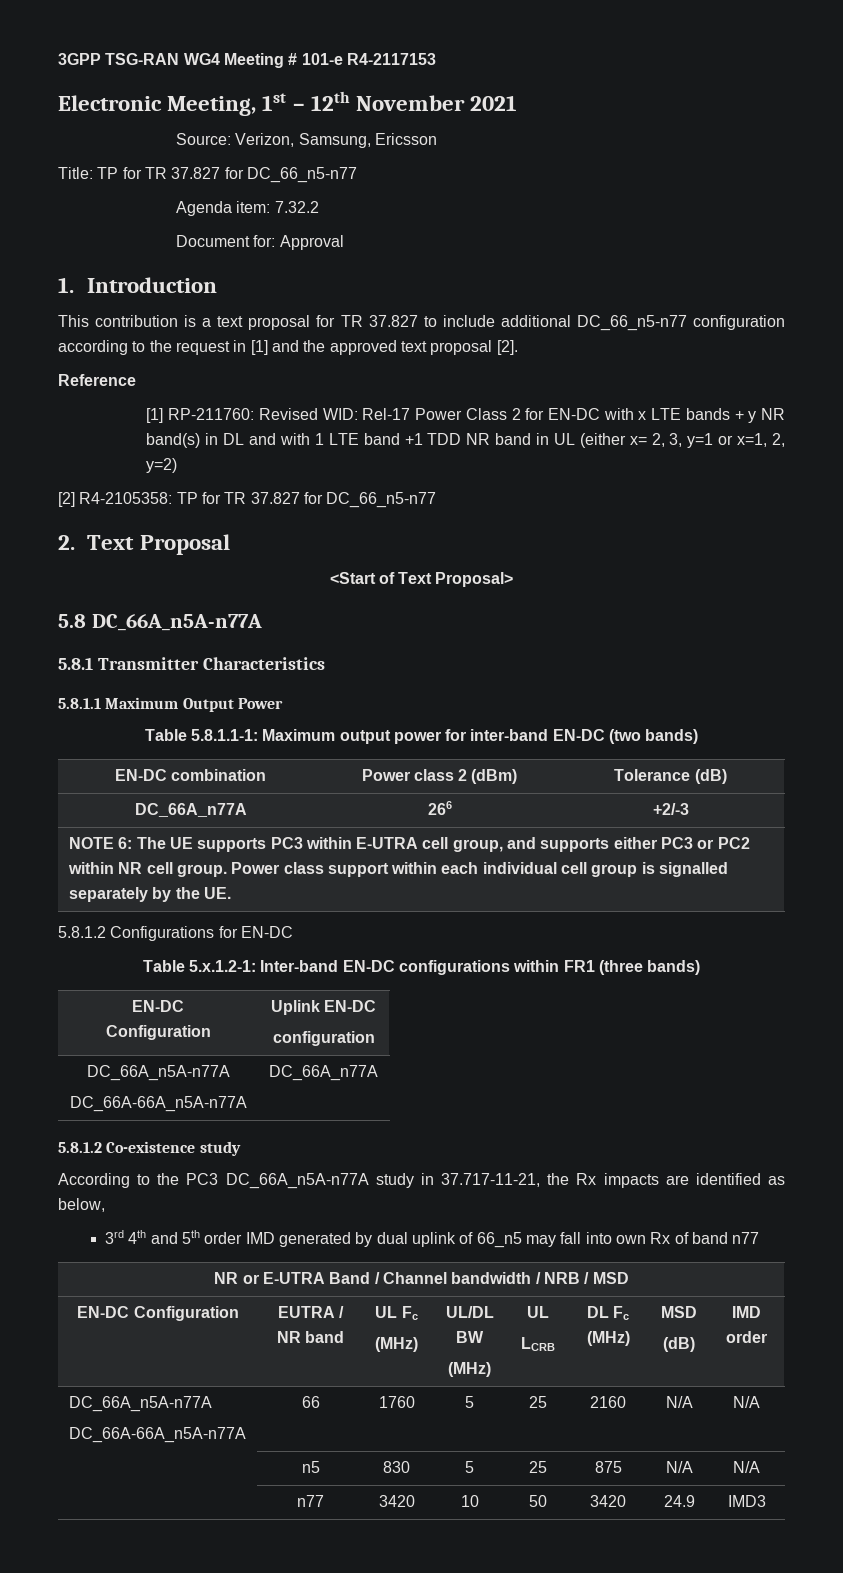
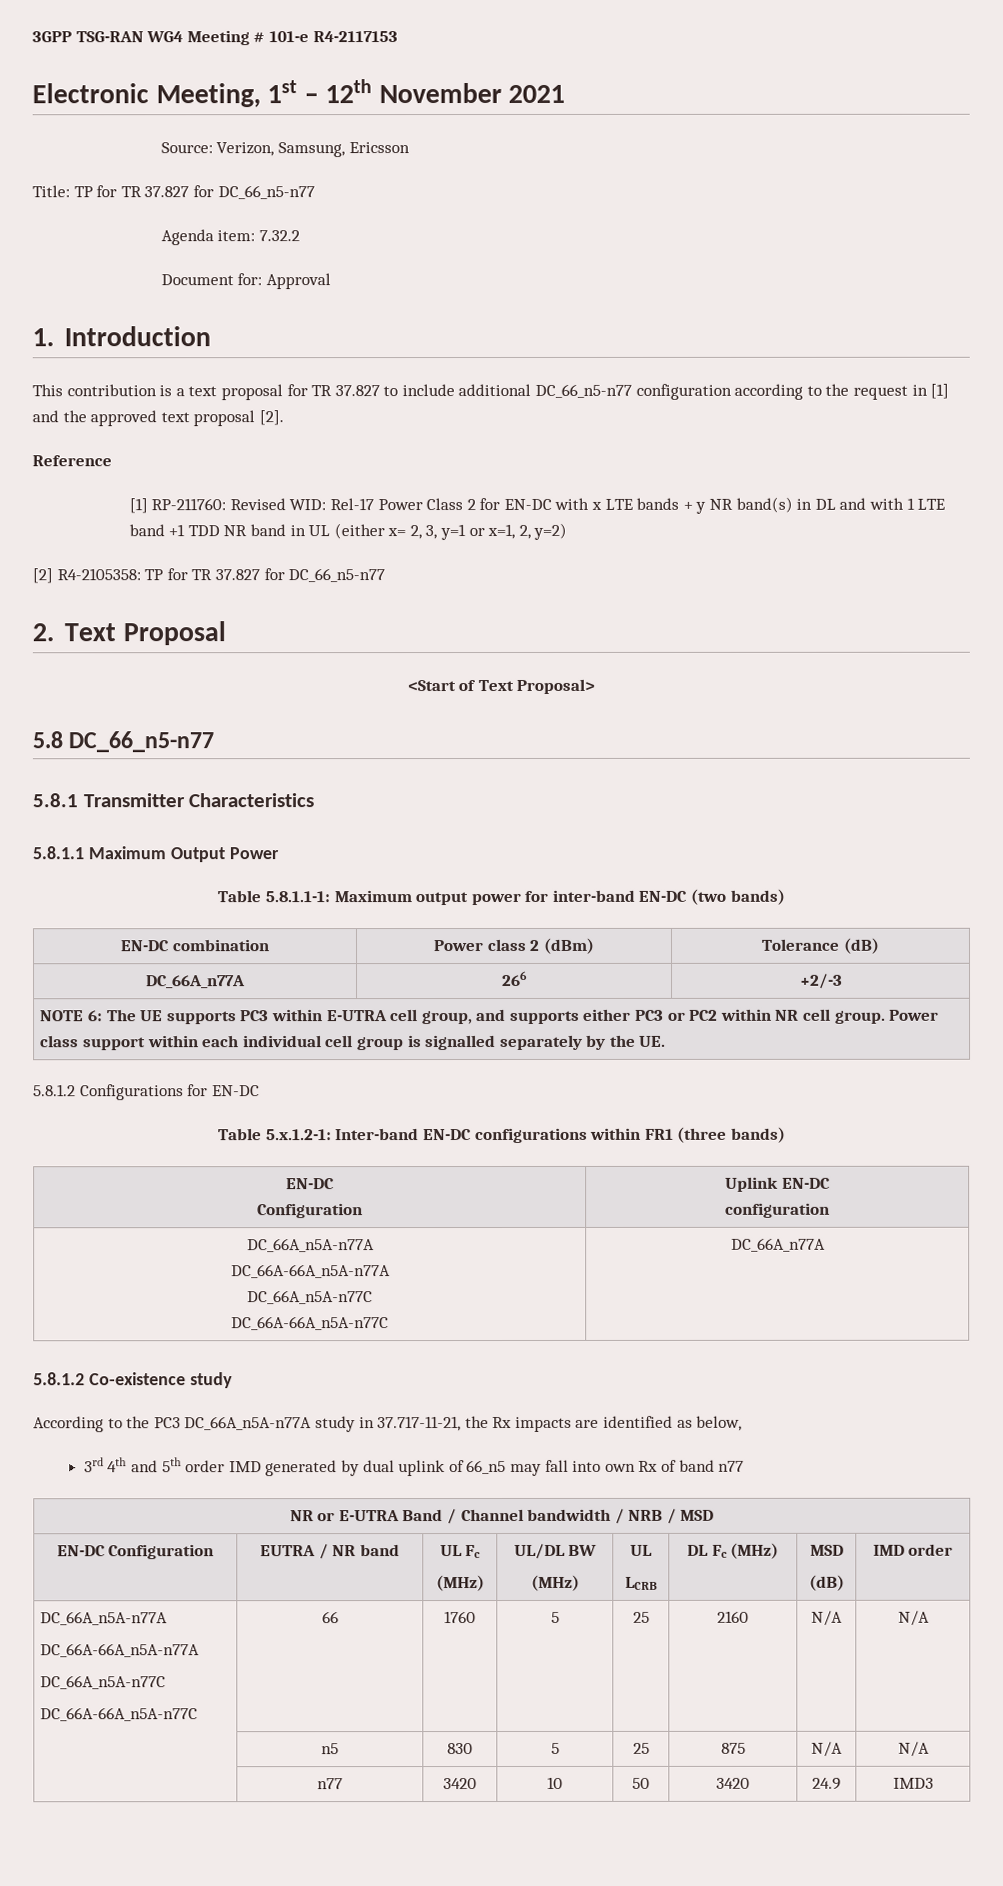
[91,614,262,631] DC_66A_n5A-n77A -> [68,731,215,753] DC_66_n5-n77
(247, 1104) none -> [246,1290,373,1305] [230,1316,389,1331] // DC_66A_n5A-n77C // DC_66A-66A_n5A-n77C
(246, 1435) none -> [40,1675,167,1690] [40,1707,199,1722] // DC_66A_n5A-n77C // DC_66A-66A_n5A-n77C

